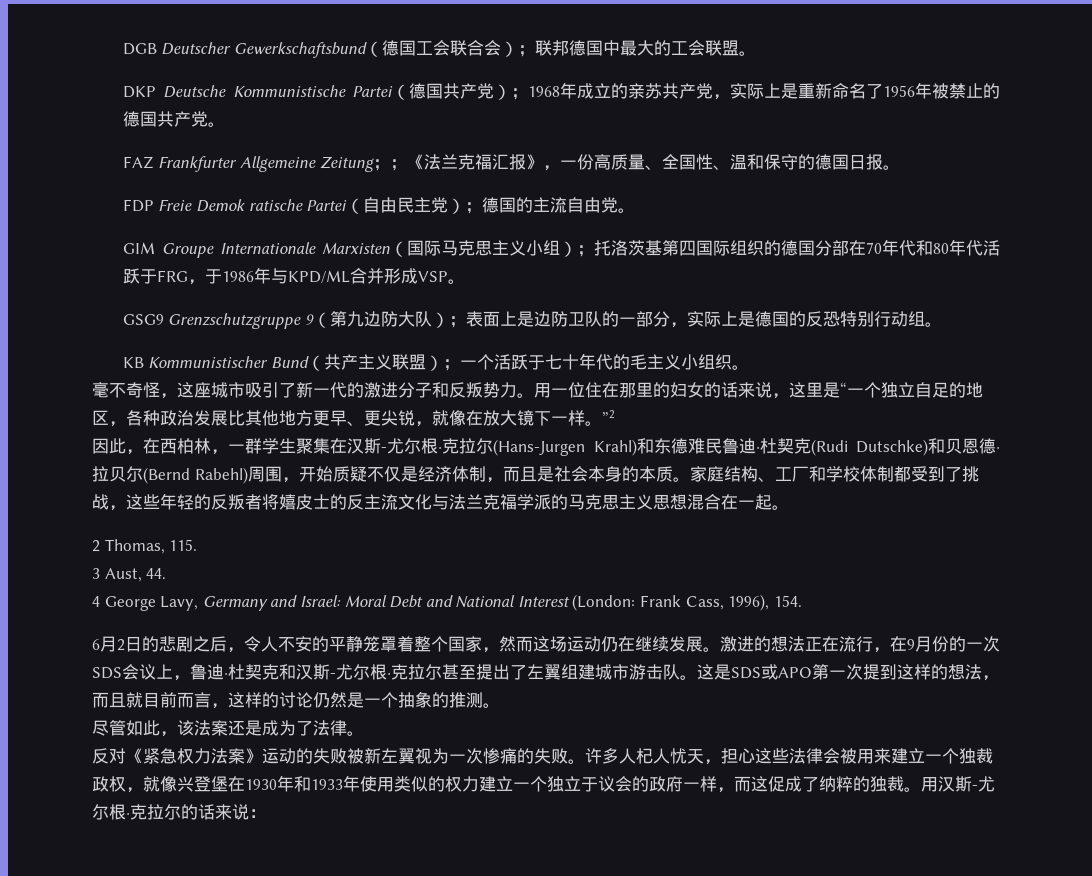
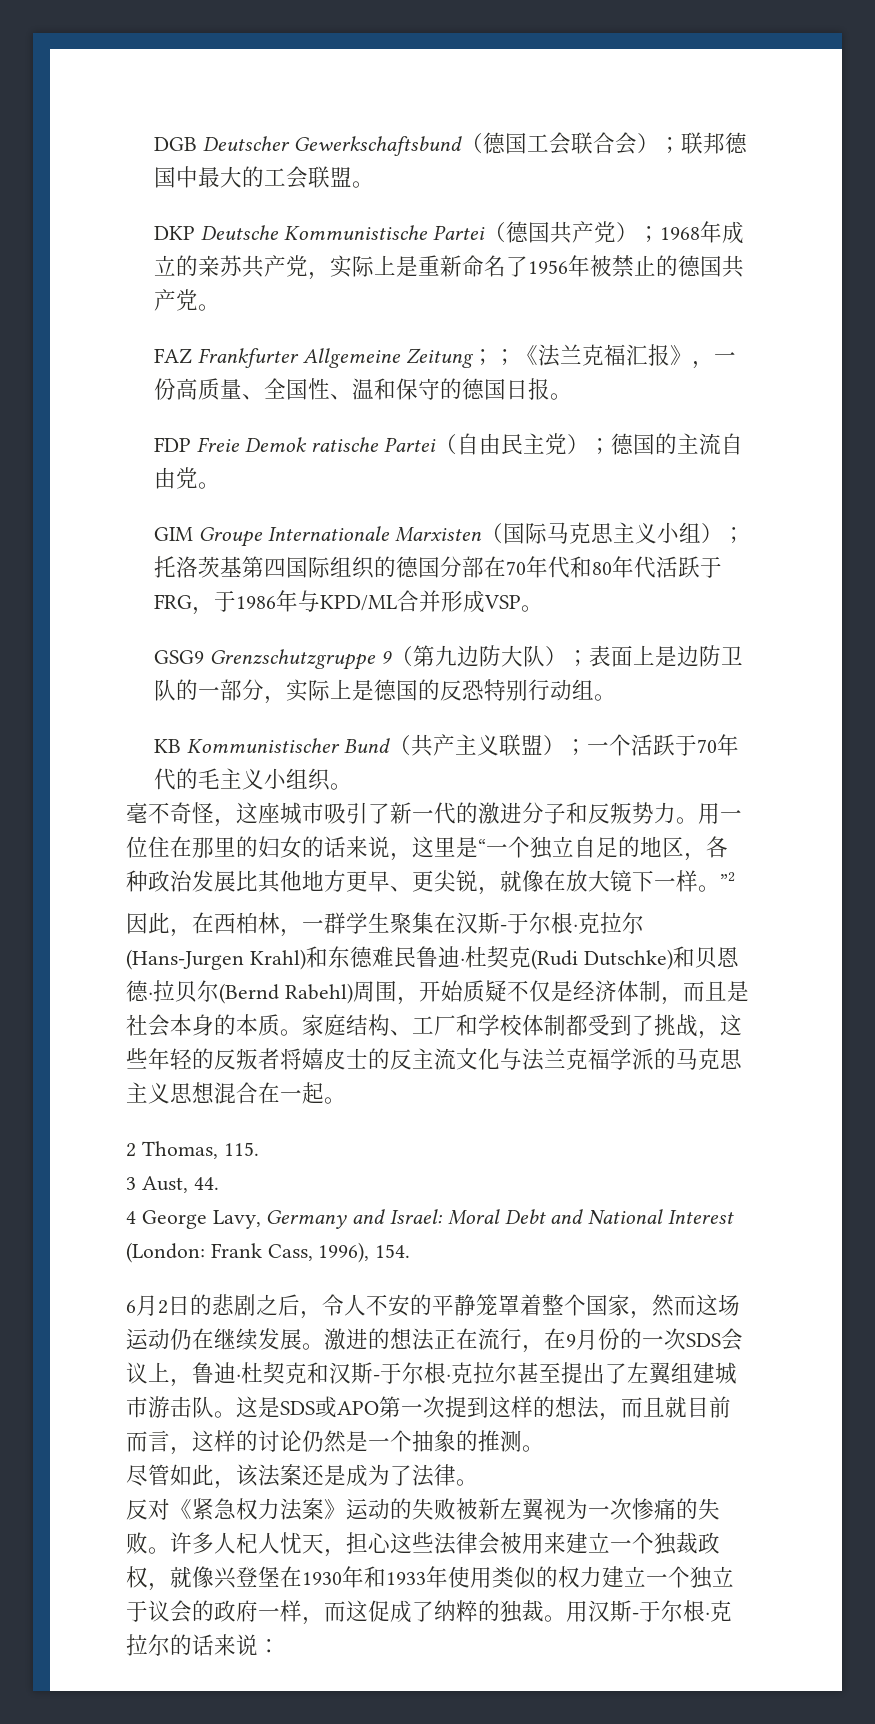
[544,354,579,370] 七十 -> [696,739,717,753] 70
[387,438,404,454] 尤 -> [507,912,529,934] 于
[336,664,353,680] 尤 -> [380,1362,402,1384] 于
[978,776,995,792] 尤 -> [639,1600,661,1622] 于

